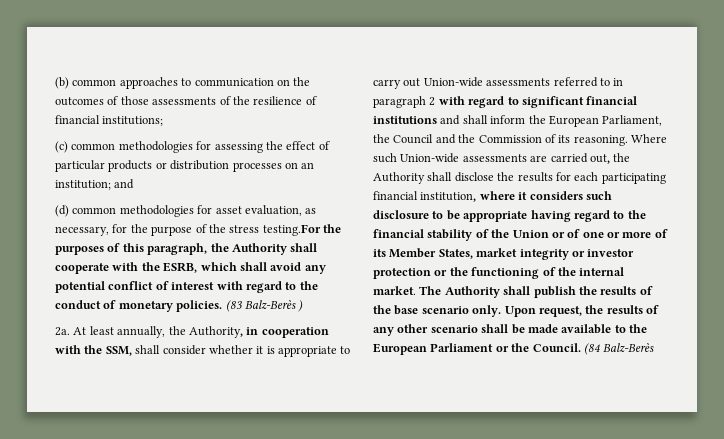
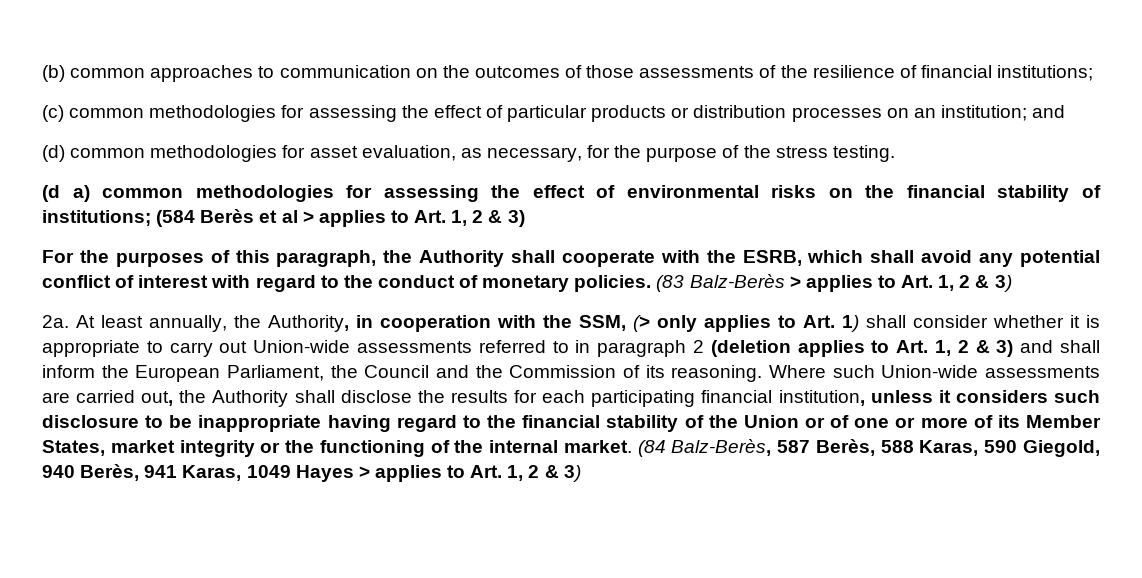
[262,224,321,236] testing.For -> [832,145,895,162] [42,185,1101,202] [42,209,525,227] [42,250,74,263] testing. // (d a) common methodologies for assessing the effect of environmental risks on the financial stability of institutions; (584 Berès et al > applies to Art. 1, 2 & 3) // For
[298,300,304,312] ) -> [789,275,1012,292] > applies to Art. 1, 2 & 3)
(132, 351) none -> [633,315,859,332] (> only applies to Art. 1)
[438,96,638,108] [373,116,437,124] with regard to significant financial institutions -> [710,340,1014,357] (deletion applies to Art. 1, 2 & 3)
[479,191,515,200] where -> [870,390,933,403] unless
[463,211,528,222] appropriate -> [198,415,322,432] inappropriate
[587,249,635,257] [373,268,448,279] investor protection or -> (281, 447) none
[419,286,653,298] [373,305,659,317] [373,324,647,336] [373,343,655,355] The Authority shall publish the results of the base scenario only. Upon request, the results of any other scenario shall be made available to the European Parliament or the Council. (84 Balz-Berès -> [637,439,1100,457] [42,464,581,482] (84 Balz-Berès, 587 Berès, 588 Karas, 590 Giegold, 940 Berès, 941 Karas, 1049 Hayes > applies to Art. 1, 2 & 3)

